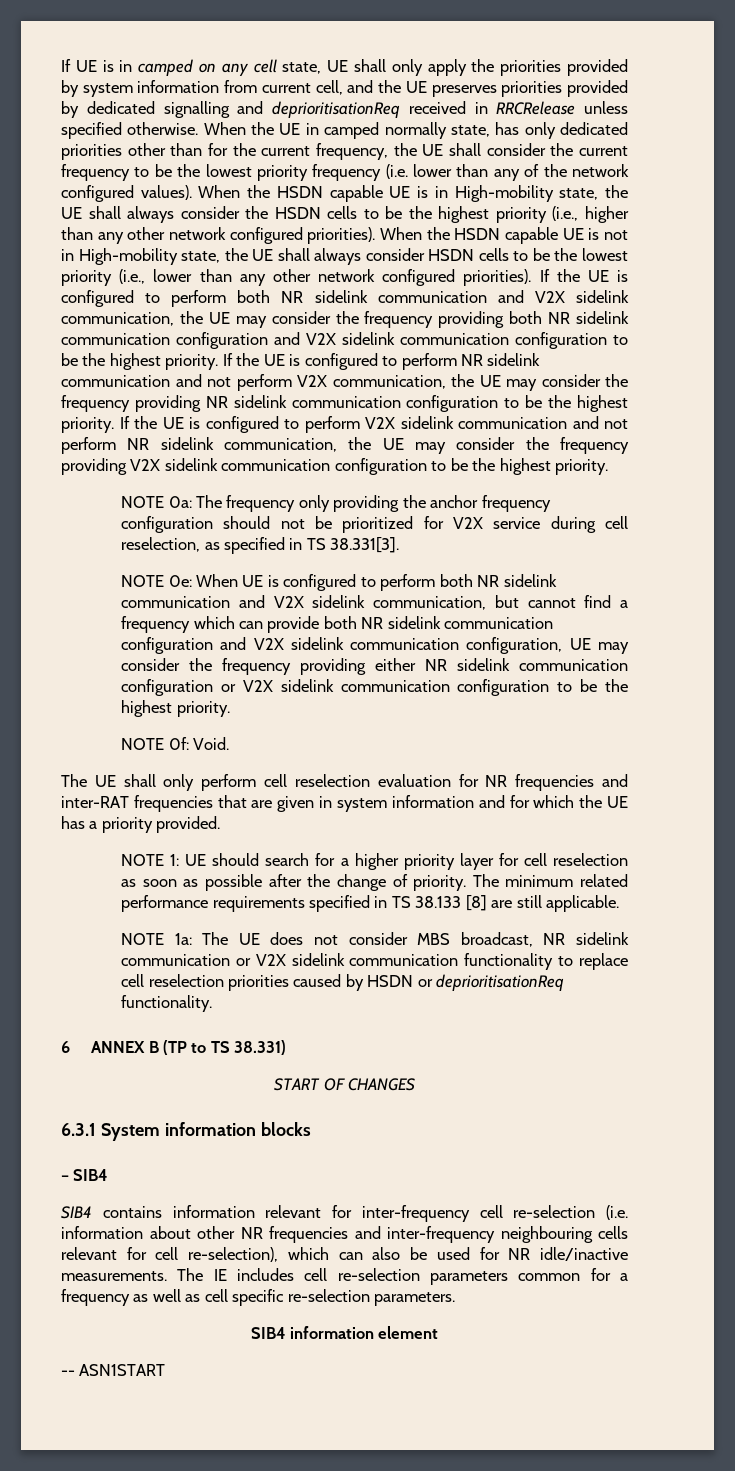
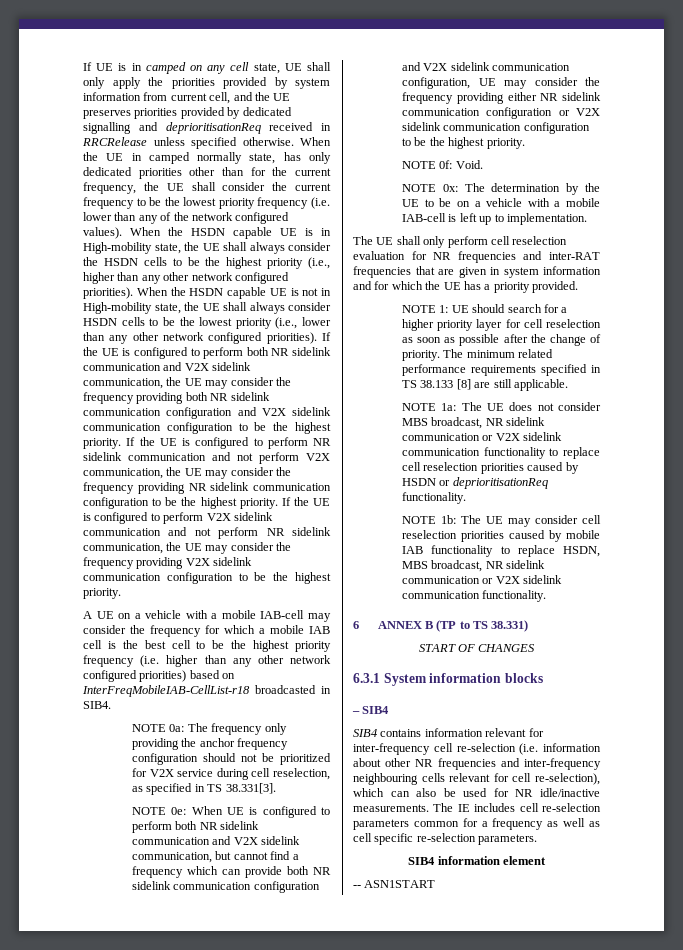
(609, 467) none -> [83,610,331,622] [83,625,330,637] [83,640,331,652] [83,655,331,667] [83,670,236,682] [82,685,331,697] [83,701,111,709] // A UE on a vehicle with a mobile IAB-cell may consider the frequency for which a mobile IAB cell is the best cell to be the highest priority frequency (i.e. higher than any other network configured priorities) based on InterFreqMobileIAB-CellList-r18 broadcasted in SIB4.
(230, 743) none -> [402,183,600,195] [402,198,600,207] [402,213,587,225] // NOTE 0x: The determination by the UE to be on a vehicle with a mobile IAB-cell is left up to implementation.
(213, 1003) none -> [402,515,601,527] [402,530,600,542] [402,545,600,557] [402,560,546,572] [402,575,563,584] [402,590,547,602] // NOTE 1b: The UE may consider cell reselection priorities caused by mobile IAB functionality to replace HSDN, MBS broadcast, NR sidelink communication or V2X sidelink communication functionality.

